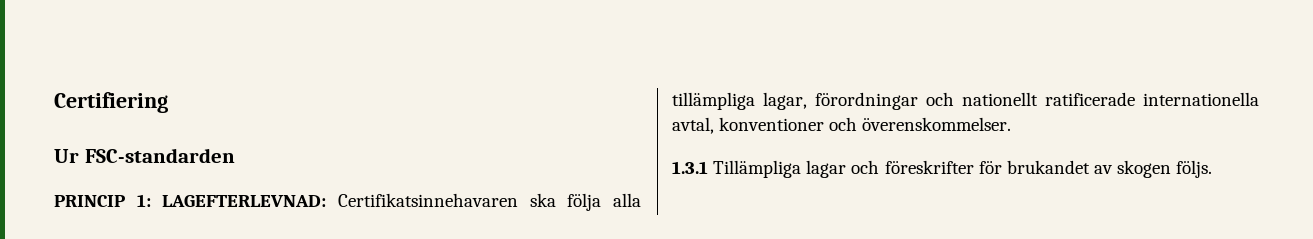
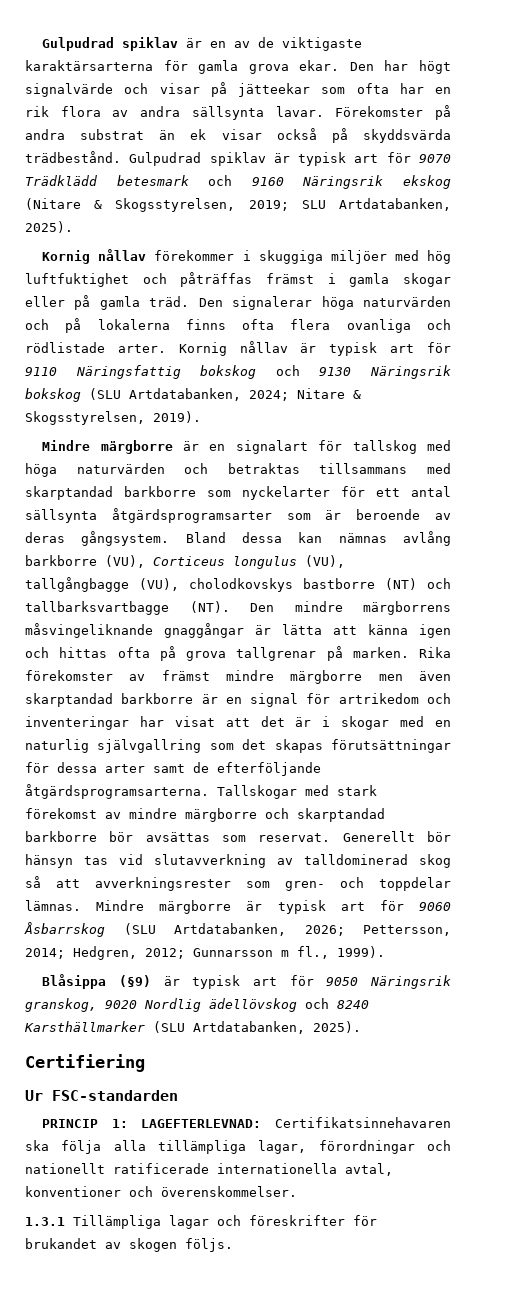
(54, 102) none -> [42,37,363,51] [25,60,451,74] [25,82,451,97] [25,105,452,120] [25,128,451,143] [25,151,451,166] [25,175,451,189] [25,198,451,212] [25,221,73,233] [42,249,451,264] [25,272,452,287] [25,295,451,310] [25,318,451,333] [25,341,451,356] [25,365,451,379] [25,388,361,402] [25,411,201,425] [42,440,451,454] [25,463,451,477] [25,486,451,500] [25,508,452,523] [25,531,451,546] [25,555,345,569] [25,577,451,592] [25,601,451,615] [25,623,451,638] [25,646,451,661] [25,670,451,684] [25,693,451,707] [25,716,452,730] [25,739,451,753] [25,762,321,776] [25,784,377,799] [25,808,385,822] [25,831,451,842] [25,854,451,868] [25,876,451,891] [25,900,452,914] [24,922,451,937] [25,946,385,960] [42,974,451,989] [25,998,369,1012] [24,1021,361,1034] Gulpudrad spiklav är en av de viktigaste karaktärsarterna för gamla grova ekar. Den har högt signalvärde och visar på jätteekar som ofta har en rik flora av andra sällsynta lavar. Förekomster på andra substrat än ek visar också på skyddsvärda trädbestånd. Gulpudrad spiklav är typisk art för 9070 Trädklädd betesmark och 9160 Näringsrik ekskog (Nitare & Skogsstyrelsen, 2019; SLU Artdatabanken, 2025). // Kornig nållav förekommer i skuggiga miljöer med hög luftfuktighet och påträffas främst i gamla skogar eller på gamla träd. Den signalerar höga naturvärden och på lokalerna finns ofta flera ovanliga och rödlistade arter. Kornig nållav är typisk art för 9110 Näringsfattig bokskog och 9130 Näringsrik bokskog (SLU Artdatabanken, 2024; Nitare & Skogsstyrelsen, 2019). // Mindre märgborre är en signalart för tallskog med höga naturvärden och betraktas tillsammans med skarptandad barkborre som nyckelarter för ett antal sällsynta åtgärdsprogramsarter som är beroende av deras gångsystem. Bland dessa kan nämnas avlång barkborre (VU), Corticeus longulus (VU), tallgångbagge (VU), cholodkovskys bastborre (NT) och tallbarksvartbagge (NT). Den mindre märgborrens måsvingeliknande gnaggångar är lätta att känna igen och hittas ofta på grova tallgrenar på marken. Rika förekomster av främst mindre märgborre men även skarptandad barkborre är en signal för artrikedom och inventeringar har visat att det är i skogar med en naturlig självgallring som det skapas förutsättningar för dessa arter samt de efterföljande åtgärdsprogramsarterna. Tallskogar med stark förekomst av mindre märgborre och skarptandad barkborre bör avsättas som reservat. Generellt bör hänsyn tas vid slutavverkning av talldominerad skog så att avverkningsrester som gren- och toppdelar lämnas. Mindre märgborre är typisk art för 9060 Åsbarrskog (SLU Artdatabanken, 2026; Pettersson, 2014; Hedgren, 2012; Gunnarsson m fl., 1999). // Blåsippa (§9) är typisk art för 9050 Näringsrik granskog, 9020 Nordlig ädellövskog och 8240 Karsthällmarker (SLU Artdatabanken, 2025). //

